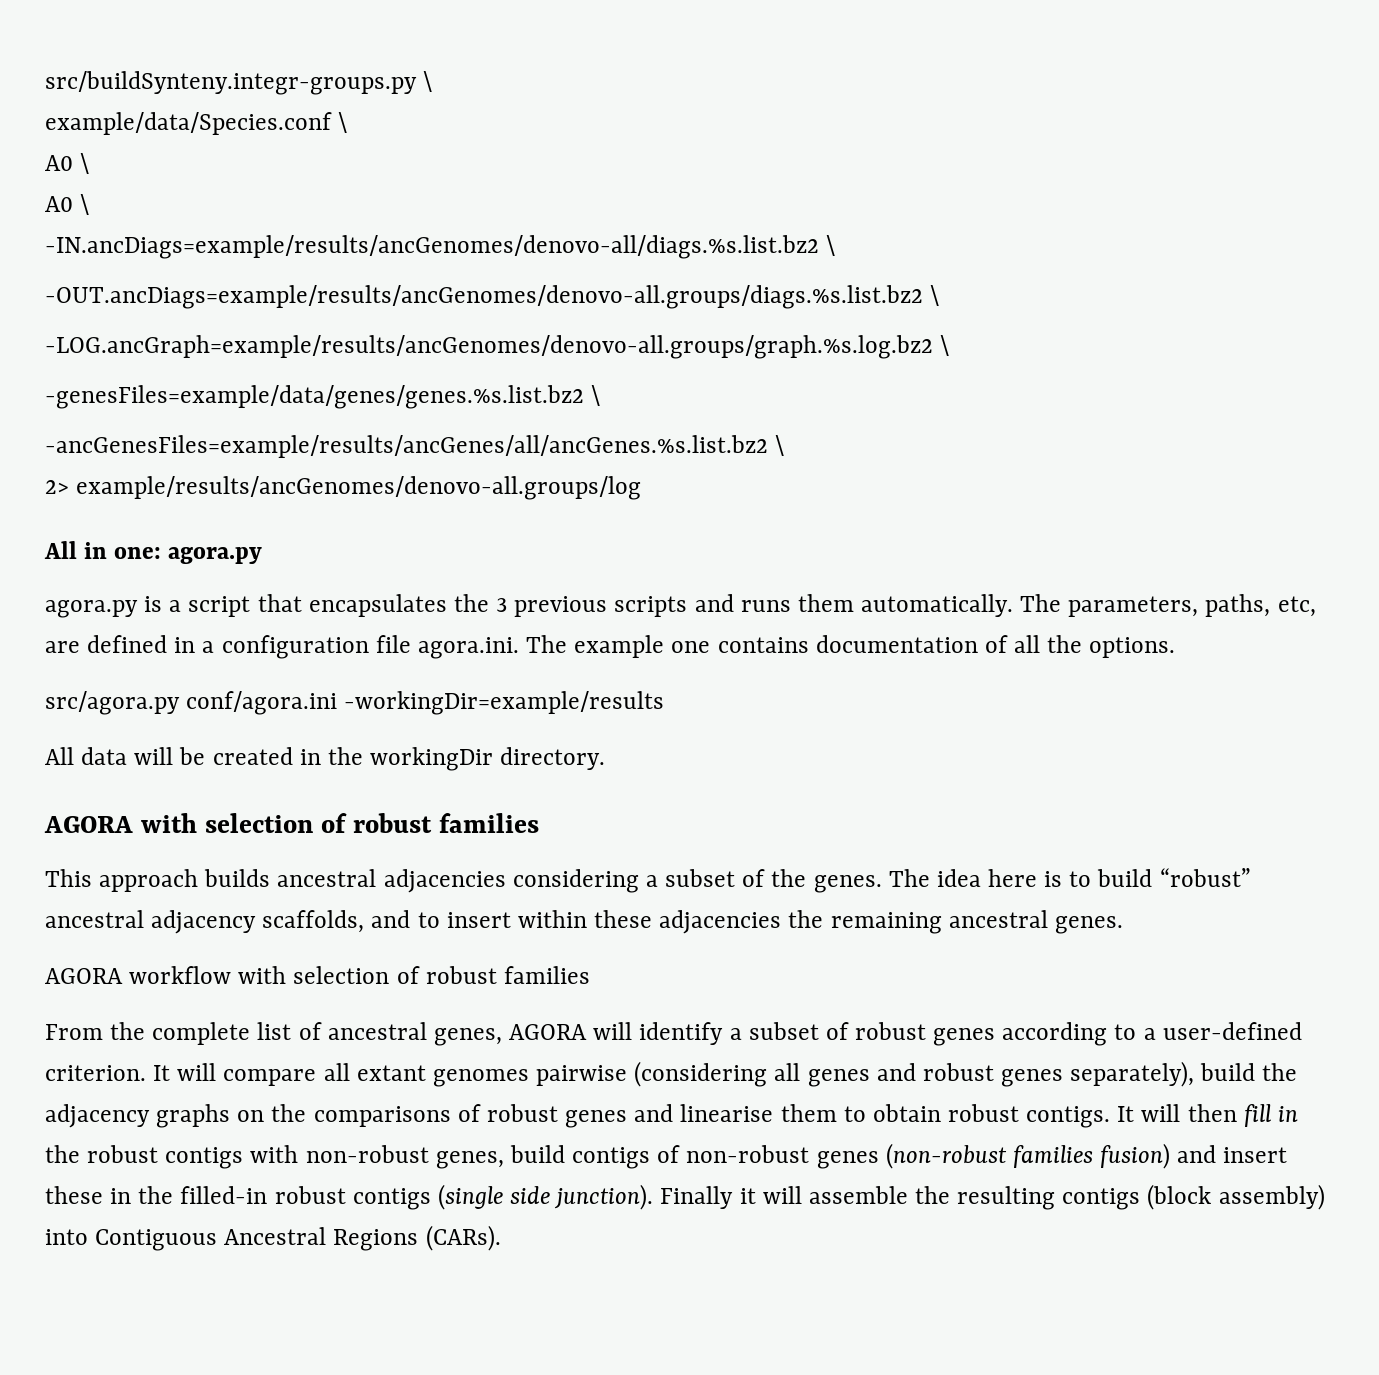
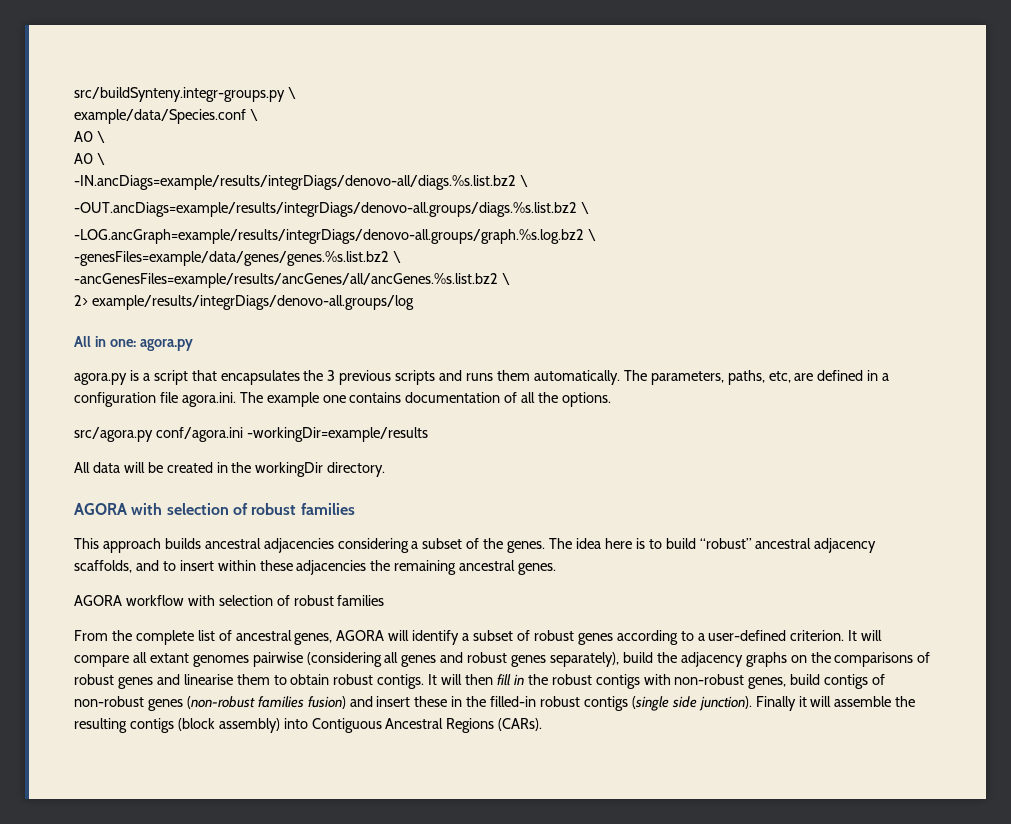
[45,235,836,259] [45,285,940,309] [45,335,933,359] -IN.ancDiags=example/results/ancGenomes/denovo-all/diags.%s.list.bz2 \ // -OUT.ancDiags=example/results/ancGenomes/denovo-all.groups/diags.%s.list.bz2 \ // -LOG.ancGraph=example/results/ancGenomes/denovo-all.groups/graph.%s.log.bz2 -> [74,175,528,190] [74,202,589,217] [74,229,584,244] -IN.ancDiags=example/results/integrDiags/denovo-all/diags.%s.list.bz2 \ // -OUT.ancDiags=example/results/integrDiags/denovo-all.groups/diags.%s.list.bz2 \ // -LOG.ancGraph=example/results/integrDiags/denovo-all.groups/graph.%s.log.bz2
[76,476,642,500] example/results/ancGenomes/denovo-all.groups/log -> [91,295,414,310] example/results/integrDiags/denovo-all.groups/log

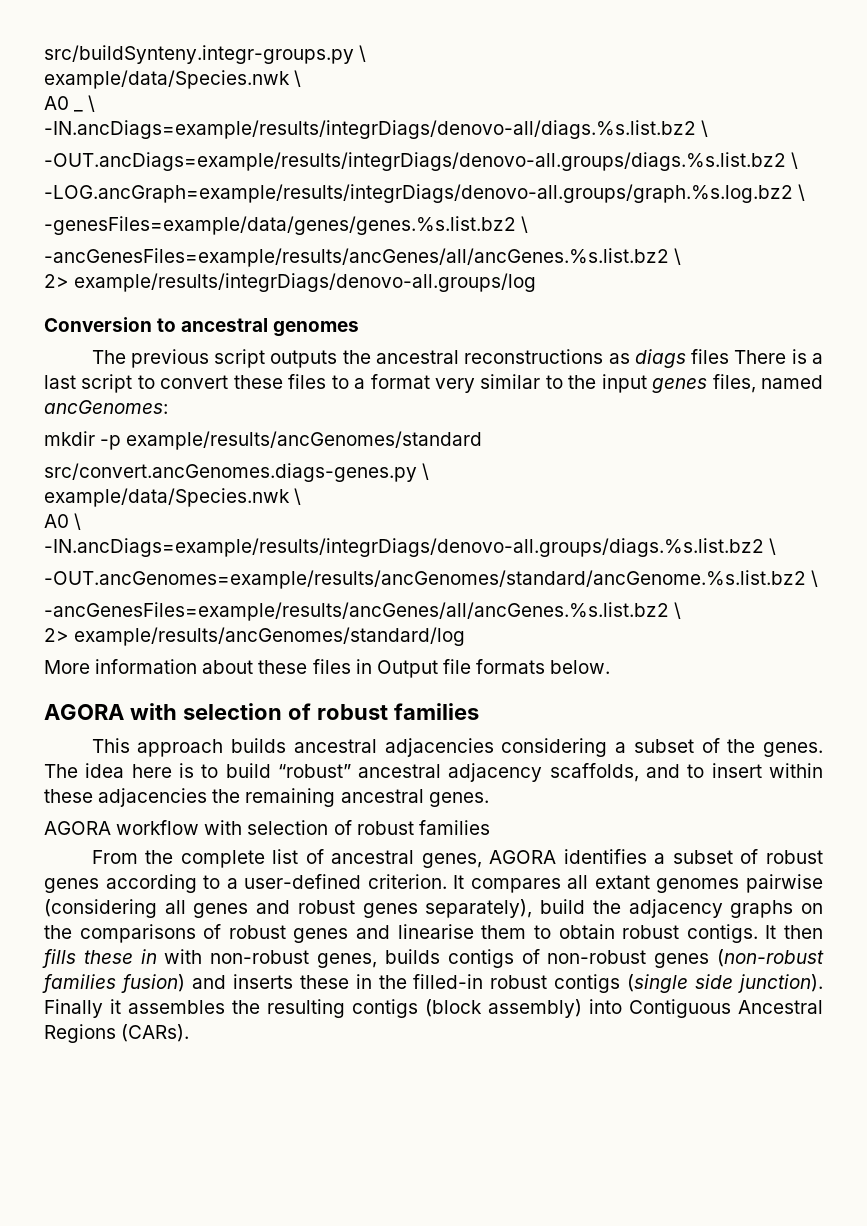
[74,109,258,124] [74,131,105,143] [74,153,93,164] example/data/Species.conf \ // A0 \ // A0 -> [44,70,302,89] [44,96,69,110] [74,110,84,112] example/data/Species.nwk \ // A0 _
[74,336,193,351] [74,370,890,385] [74,392,612,407] [74,427,428,442] [74,462,386,477] All in one: agora.py // agora.py is a script that encapsulates the 3 previous scripts and runs them automatically. The parameters, paths, etc, are defined in a configuration file agora.ini. The example one contains documentation of all the options. // src/agora.py conf/agora.ini -workingDir=example/results // All data will be created in the workingDir directory. -> [44,317,360,337] [91,349,824,368] [44,374,823,393] [44,400,168,414] [44,431,483,450] [44,463,430,482] [44,488,302,507] [44,513,82,530] [44,538,777,557] [44,570,819,589] [44,602,682,621] [44,627,466,646] [44,659,611,678] Conversion to ancestral genomes // The previous script outputs the ancestral reconstructions as diags files There is a last script to convert these files to a format very similar to the input genes files, named ancGenomes: // mkdir -p example/results/ancGenomes/standard // src/convert.ancGenomes.diags-genes.py \ // example/data/Species.nwk \ // A0 \ // -IN.ancDiags=example/results/integrDiags/denovo-all.groups/diags.%s.list.bz2 \ // -OUT.ancGenomes=example/results/ancGenomes/standard/ancGenome.%s.list.bz2 \ // -ancGenesFiles=example/results/ancGenes/all/ancGenes.%s.list.bz2 \ // 2> example/results/ancGenomes/standard/log // More information about these files in Output file formats below.
[388,630,460,645] will identify -> [563,849,647,864] identifies
[861,630,883,641] [74,655,129,667] will compare -> [470,878,561,893] compares
[441,674,640,689] will then fill in the robust contigs -> [784,925,823,939] [42,949,157,968] then fills these in
[790,674,821,685] build -> [384,949,440,964] builds
[376,696,411,707] insert -> [232,974,293,989] inserts
[810,696,892,707] will assemble -> [128,1000,225,1014] assembles

